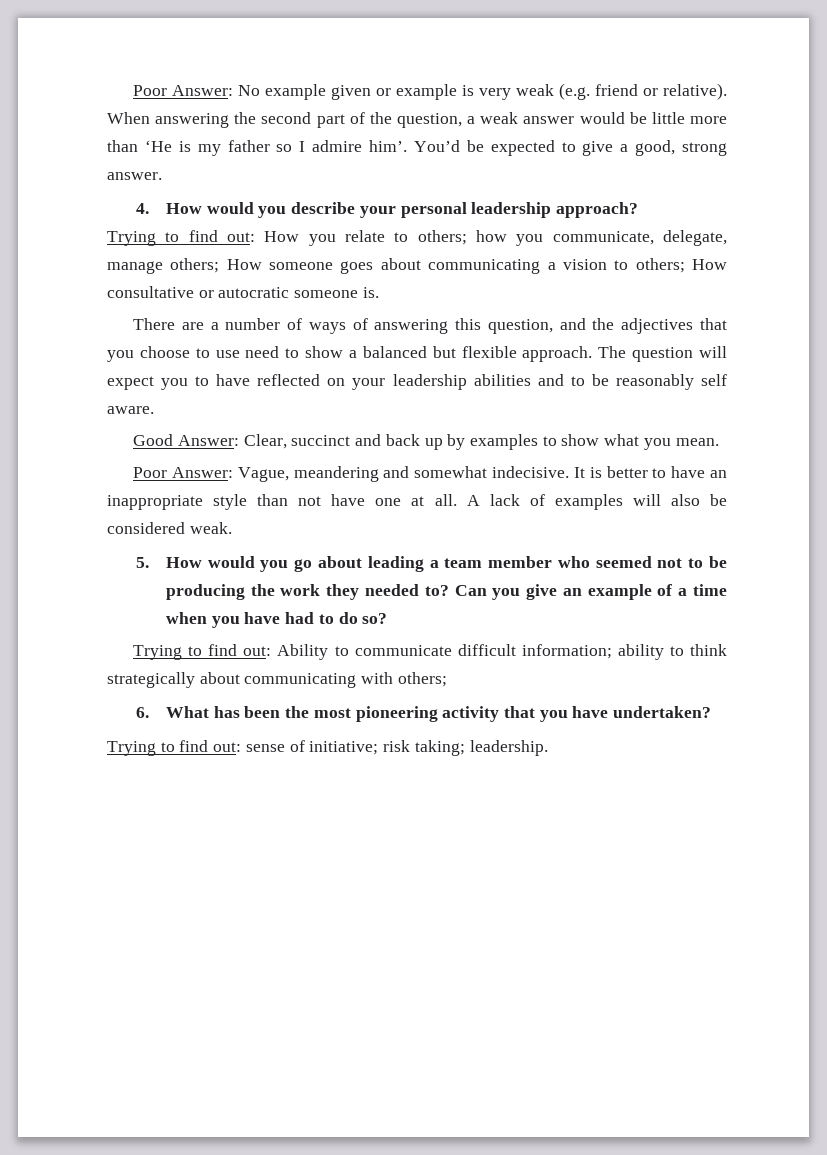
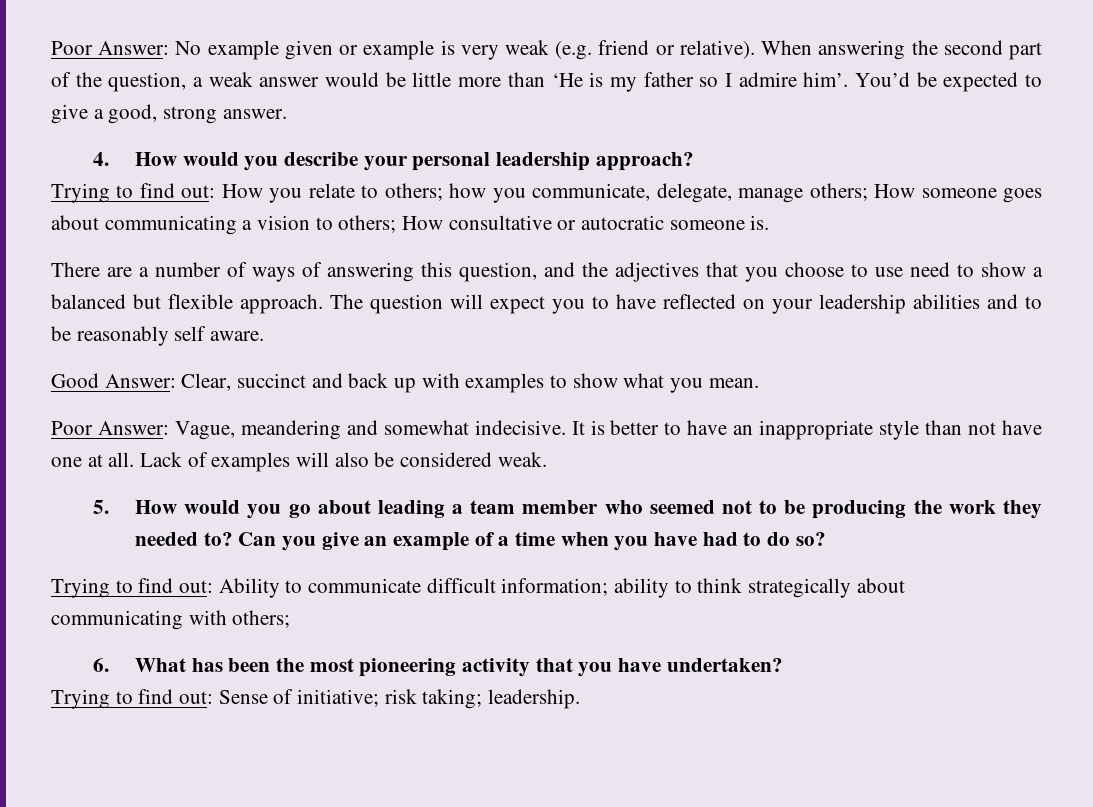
[447,434,466,450] by -> [421,373,460,388] with
[466,494,520,506] A lack -> [140,452,183,467] Lack
[245,744,285,752] sense -> [218,690,268,704] Sense

